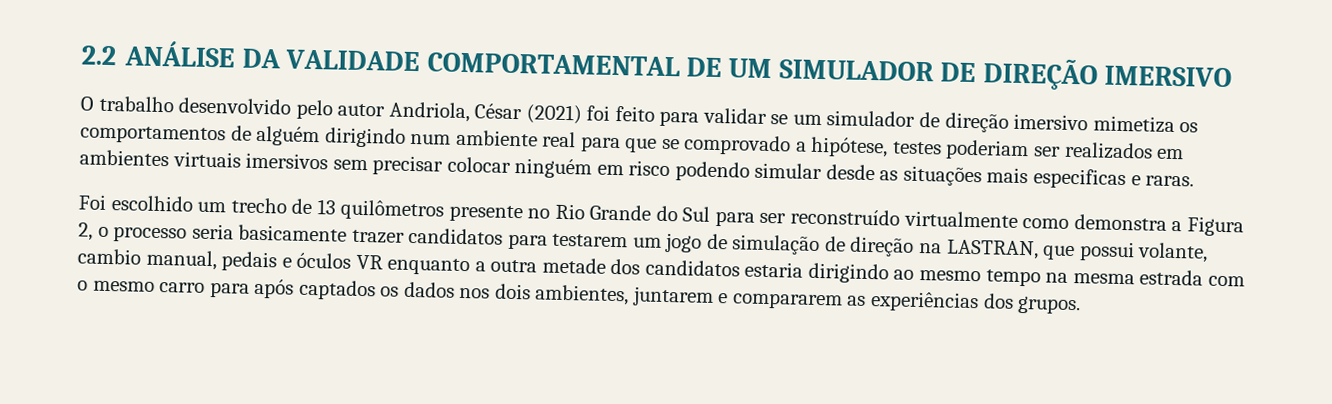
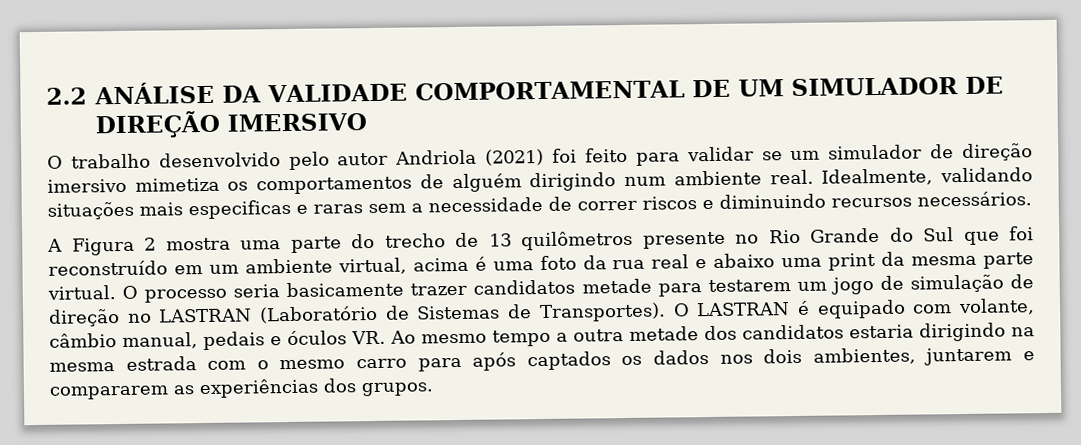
[388,101,523,123] Andriola, César -> [395,149,478,165] Andriola
[542,131,1185,161] [79,149,1195,190] [78,194,227,213] real para que se comprovado a hipótese, testes poderiam ser realizados em ambientes virtuais imersivos sem precisar colocar ninguém em risco podendo simular desde as situações mais especificas e raras. // Foi escolhido um -> [769,167,1033,186] [47,191,1032,220] [47,233,375,256] real. Idealmente, validando situações mais especificas e raras sem a necessidade de correr riscos e diminuindo recursos necessários. // A Figura 2 mostra uma parte do
[714,208,1244,237] [78,222,109,241] para ser reconstruído virtualmente como demonstra a Figura 2, o -> [963,226,1034,245] [48,251,1035,276] [47,285,139,300] que foi reconstruído em um ambiente virtual, acima é uma foto da rua real e abaixo uma print da mesma parte virtual. O
(504, 236) none -> [581,278,652,294] metade
[919,239,1209,263] [77,248,471,276] na LASTRAN, que possui volante, cambio manual, pedais e óculos VR enquanto -> [127,298,1036,324] [49,329,551,351] no LASTRAN (Laboratório de Sistemas de Transportes). O LASTRAN é equipado com volante, câmbio manual, pedais e óculos VR. Ao mesmo tempo
[893,269,1041,287] ao mesmo tempo -> (1006, 332) none

